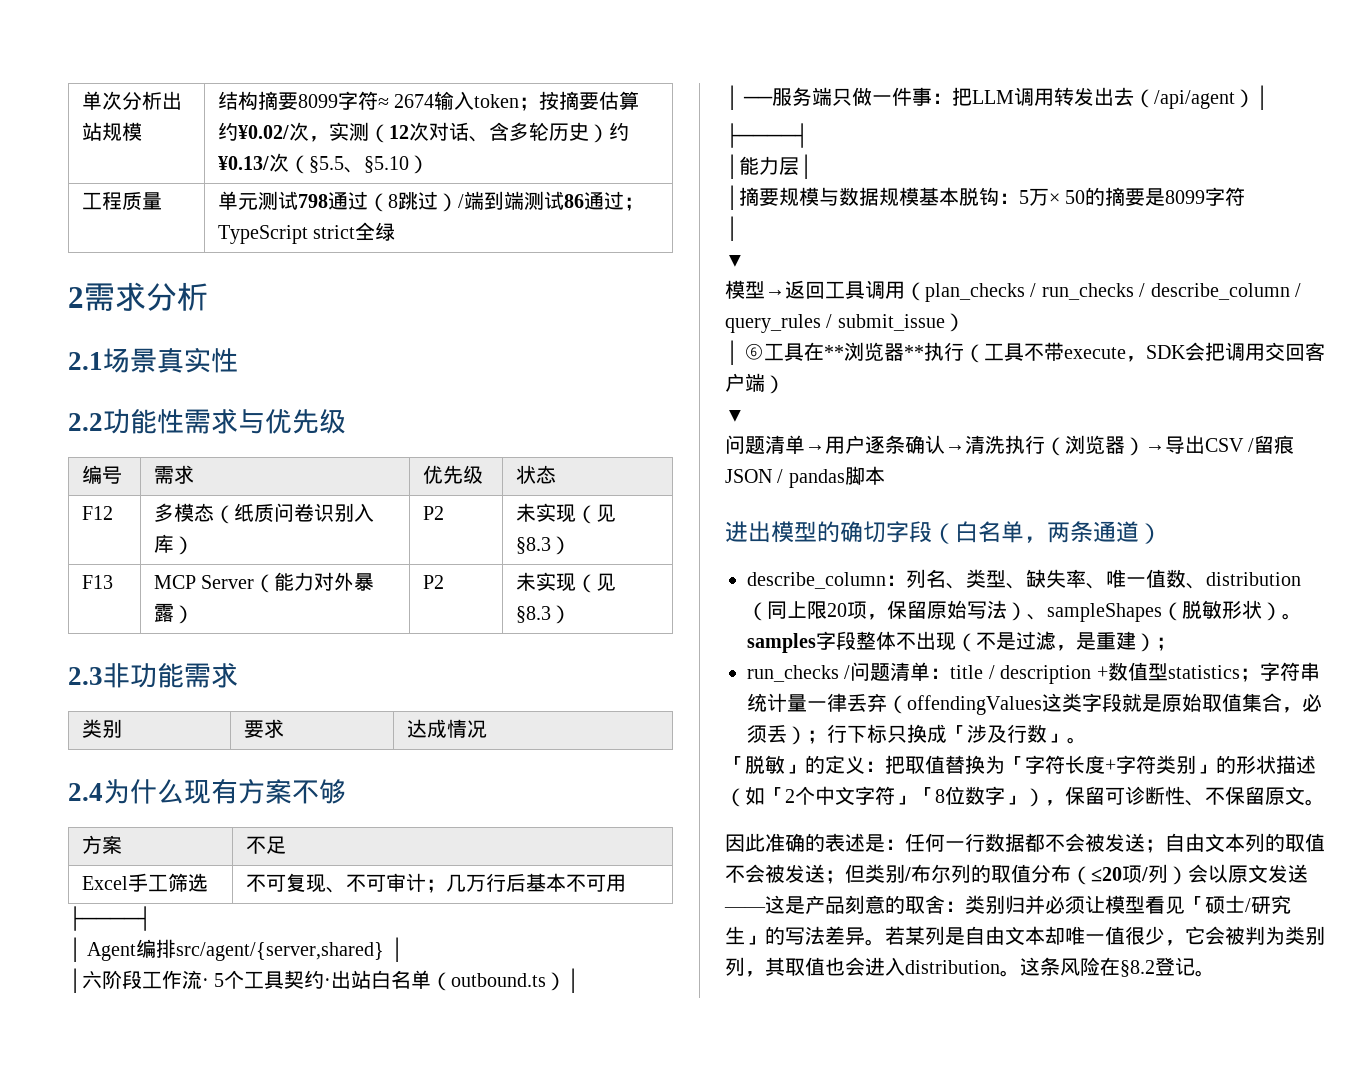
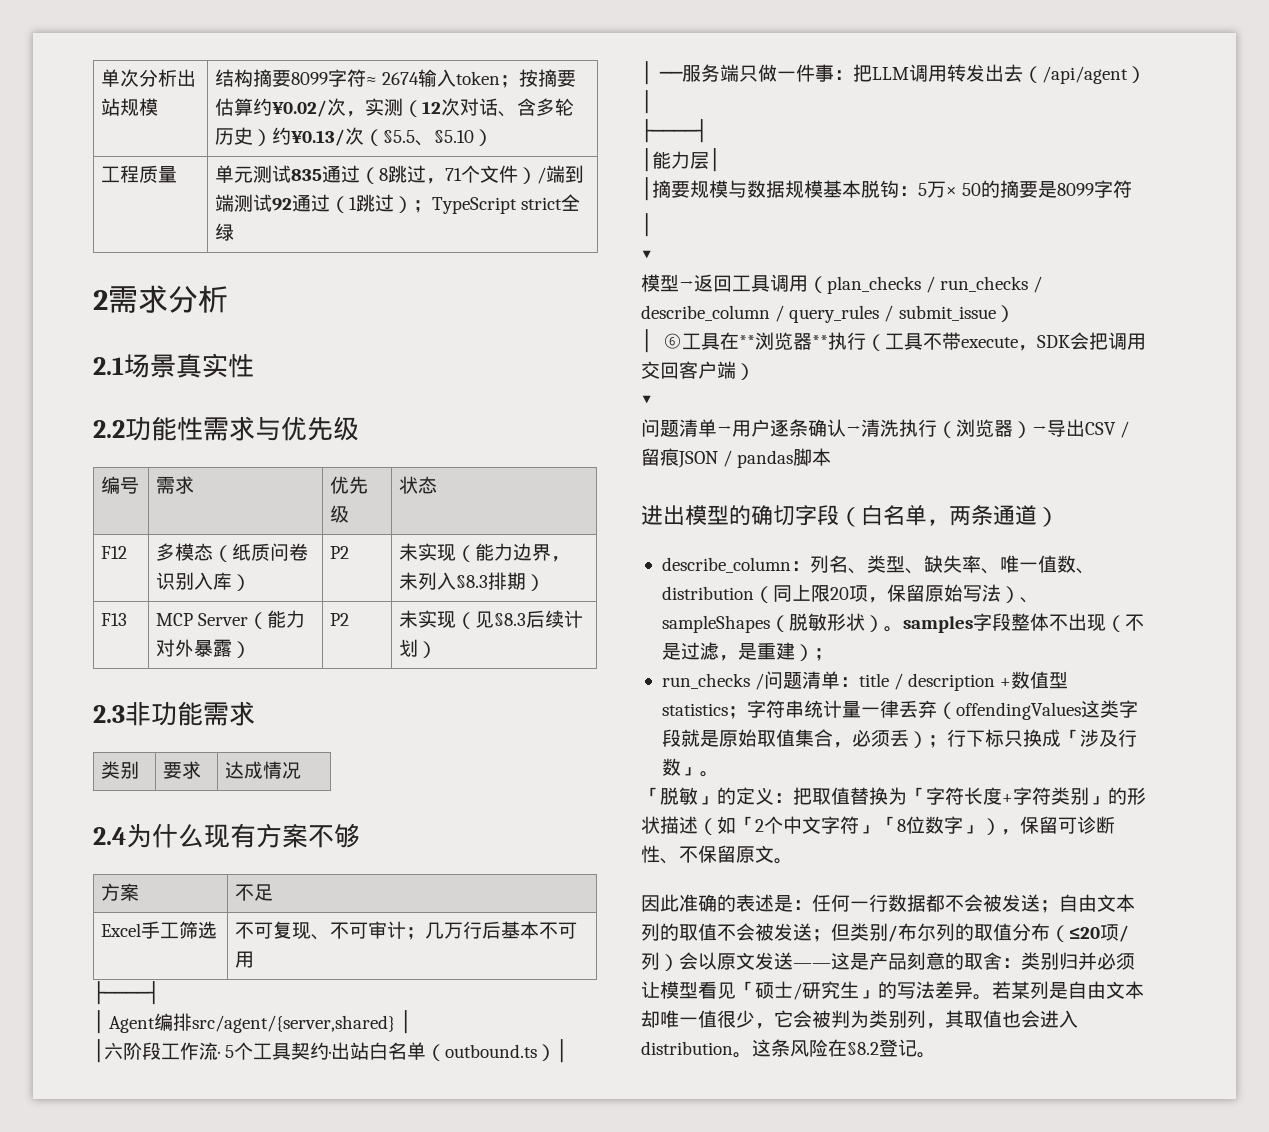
[297,194,328,208] 798 -> [291,169,323,181] 835
(438, 200) none -> [426,165,519,184] ，71个文件
[563,191,624,210] 86通过 -> [272,194,414,213] 92通过（1跳过）
[595,504,616,522] [515,537,551,554] 见§8.3 -> [475,543,571,562] [399,572,527,590] 能力边界，未列入§8.3排期
(551, 614) none -> [526,610,584,628] [399,639,419,657] 后续计划

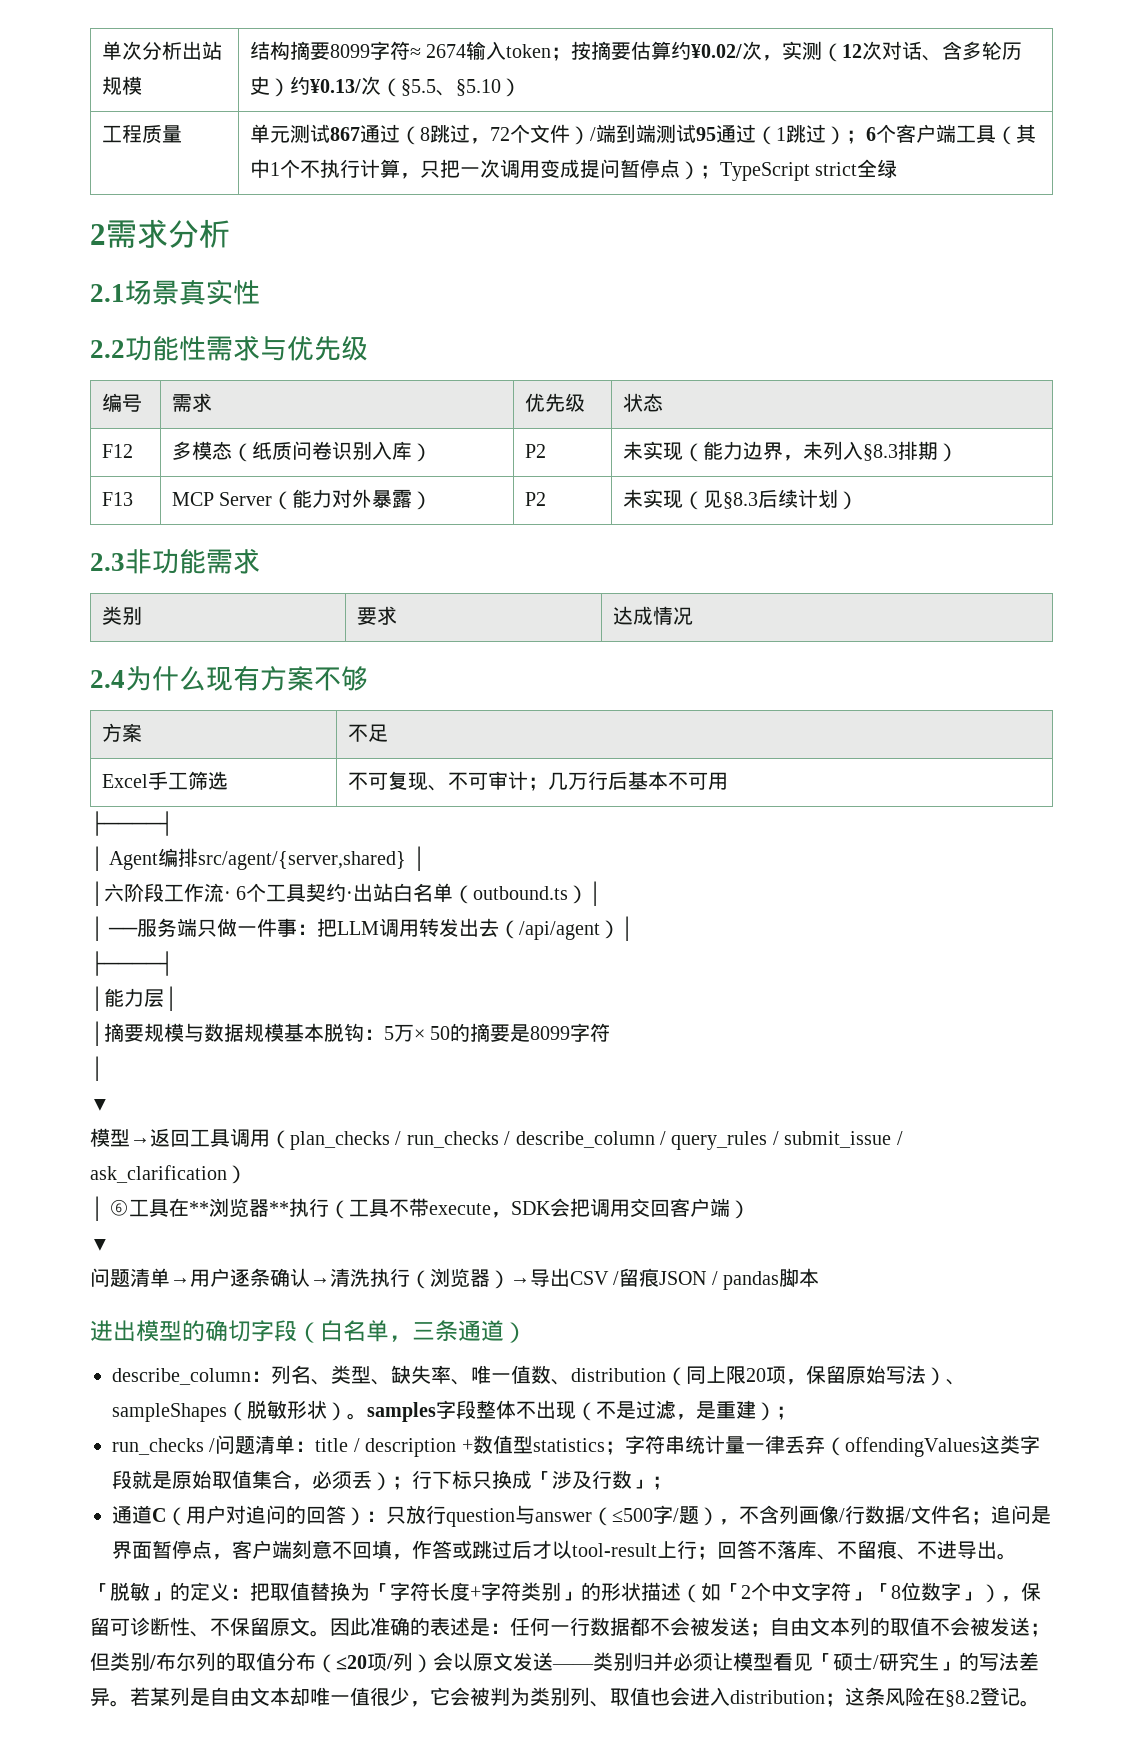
[291,169,323,181] 835 -> [329,127,360,141] 867
[445,168,463,181] 71 -> [489,127,510,141] 72
[272,198,293,211] 92 -> [695,127,716,141] 95
(433, 206) none -> [865,124,1036,145] [249,159,720,180] 6个客户端工具（其中1个不执行计算，只把一次调用变成提问暂停点）；
[225,1045,235,1058] 5 -> [236,886,247,900] 6
(996, 313) none -> [896,1131,903,1145] [90,1165,227,1183] / ask_clarification
[949,506,971,526] 两 -> [412,1322,435,1340] 三
(700, 771) none -> [652,1476,672,1490] [112,1505,1051,1527] [112,1540,997,1560] ； // 通道C（用户对追问的回答）：只放行question与answer（≤500字/题），不含列画像/行数据/文件名；追问是界面暂停点，客户端刻意不回填，作答或跳过后才以tool-result上行；回答不落库、不留痕、不进导出
(793, 861) // -> (330, 1633) none
[831,952,1021,970] 这是产品刻意的取舍： -> (594, 1666) none
[926,1010,964,1029] ，其 -> [590,1701,610,1707] 、
[733,1052,752,1058] 。 -> [825,1693,845,1707] ；

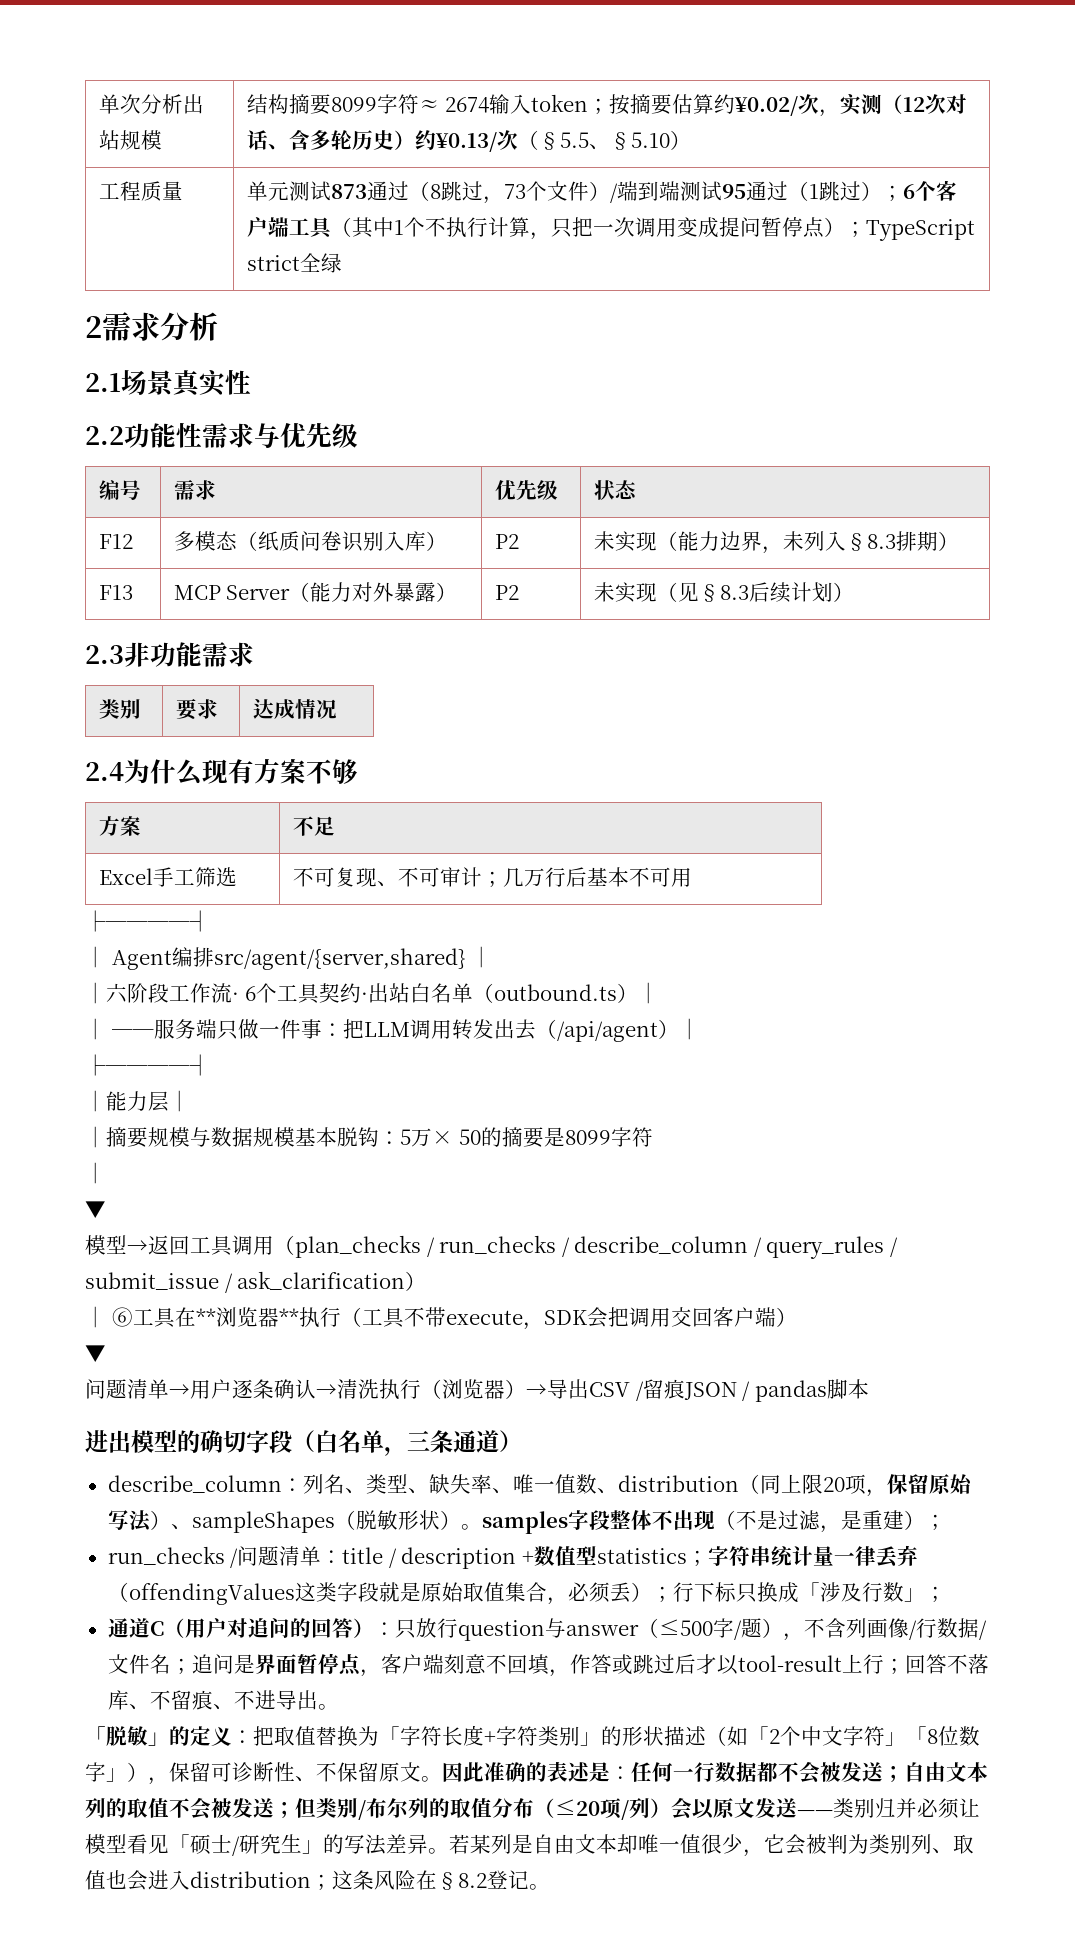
[329,127,360,141] 867 -> [330,184,367,199] 873
[489,127,510,141] 72 -> [503,184,526,199] 73

